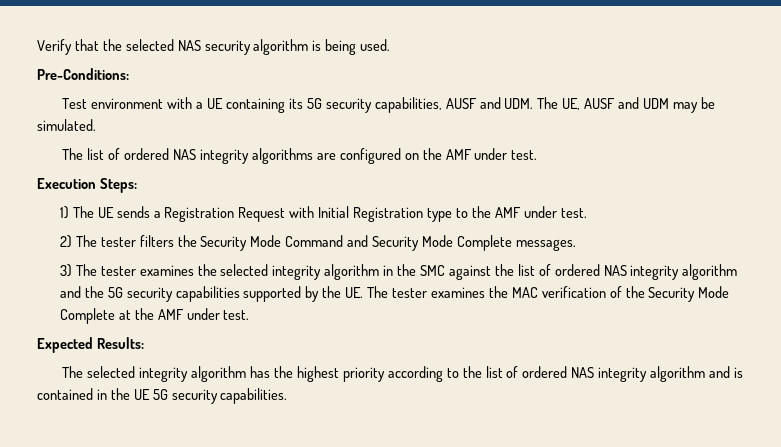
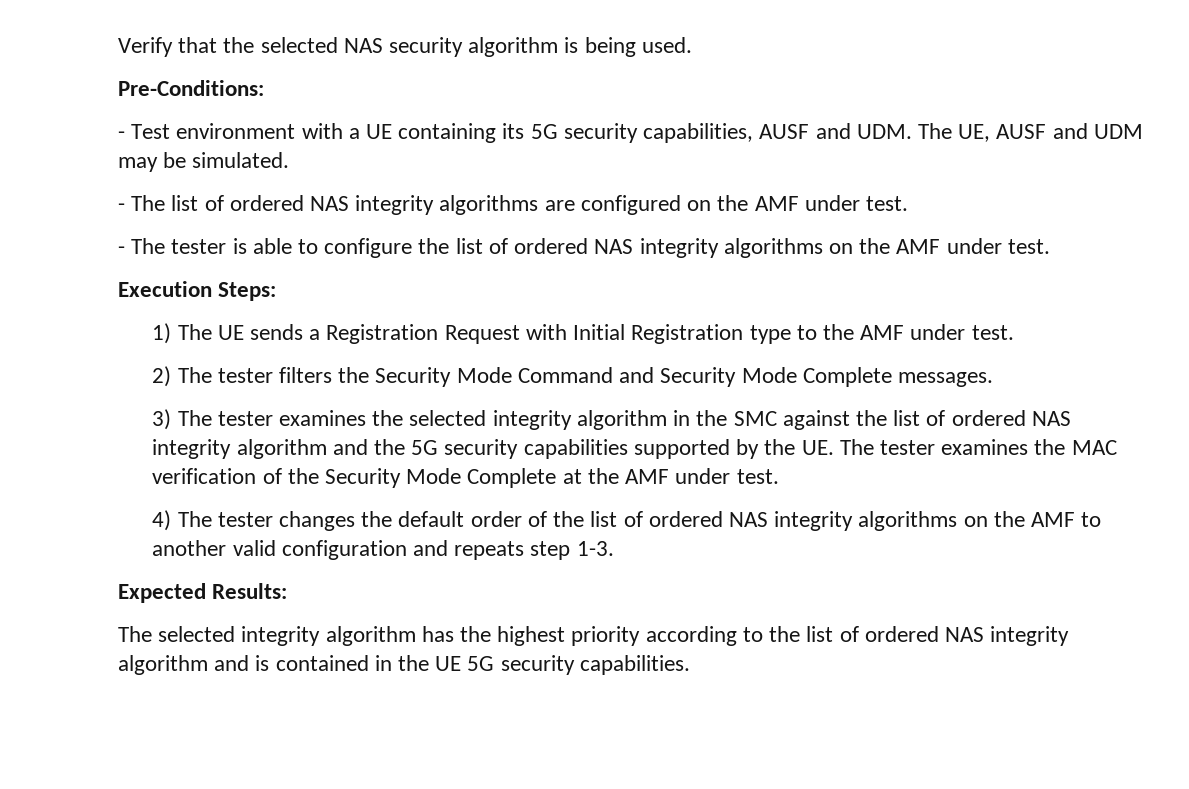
(129, 74) none -> [118,131,125,139] -
(96, 125) none -> [118,203,125,211] -
(538, 155) none -> [118,238,1050,258] // - The tester is able to configure the list of ordered NAS integrity algorithms on the AMF under test.
(250, 315) none -> [152,510,1102,531] [152,540,614,560] // 4) The tester changes the default order of the list of ordered NAS integrity algorithms on the AMF to another valid configuration and repeats step 1-3.

